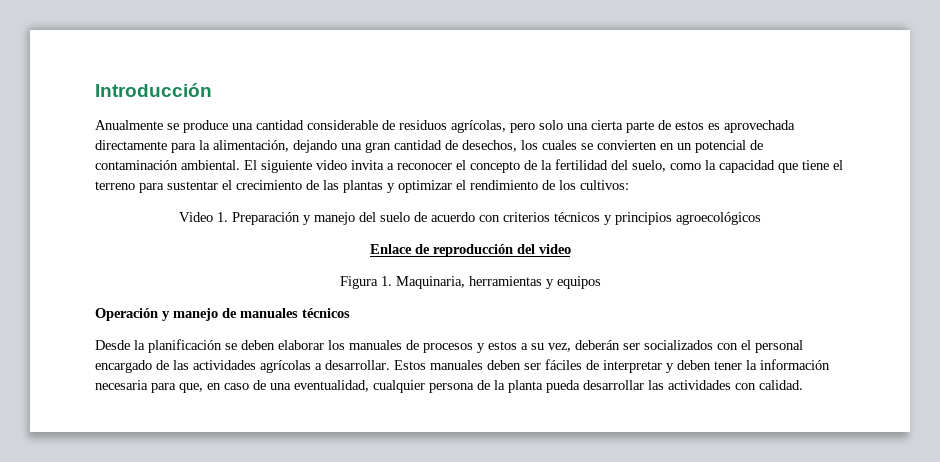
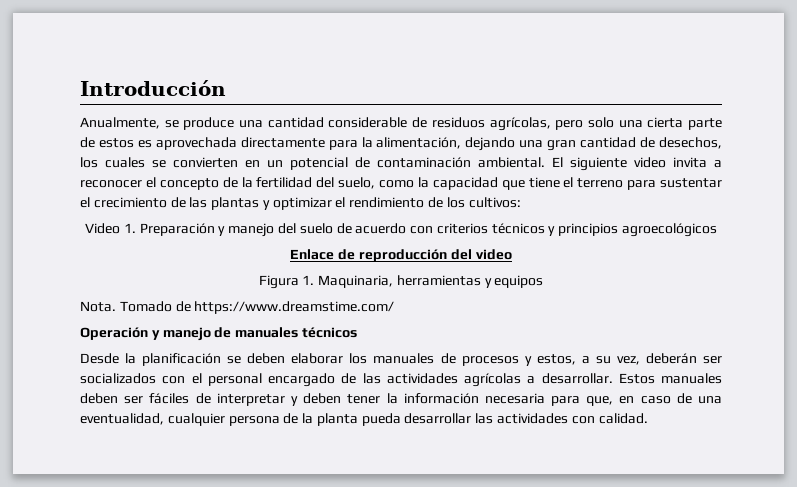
[95,120,163,130] Anualmente -> [80,117,160,129] Anualmente,
(601, 282) none -> [80,301,395,314] // Nota. Tomado de https://www.dreamstime.com/
[488,341,517,350] estos -> [536,354,576,365] estos,

